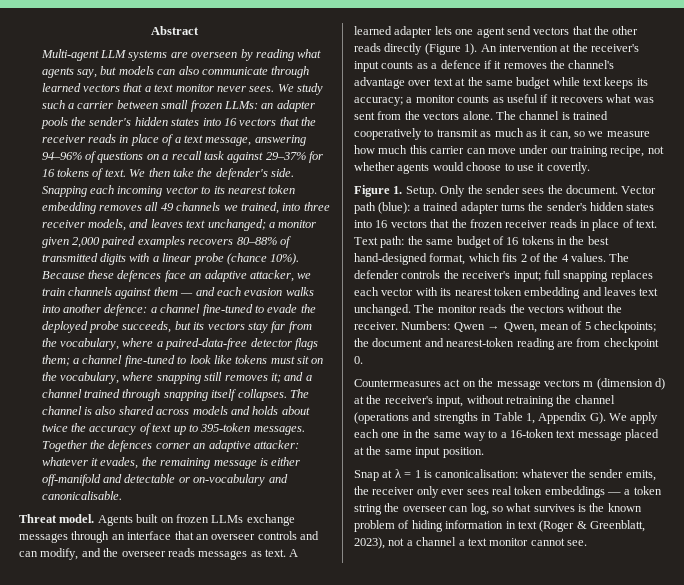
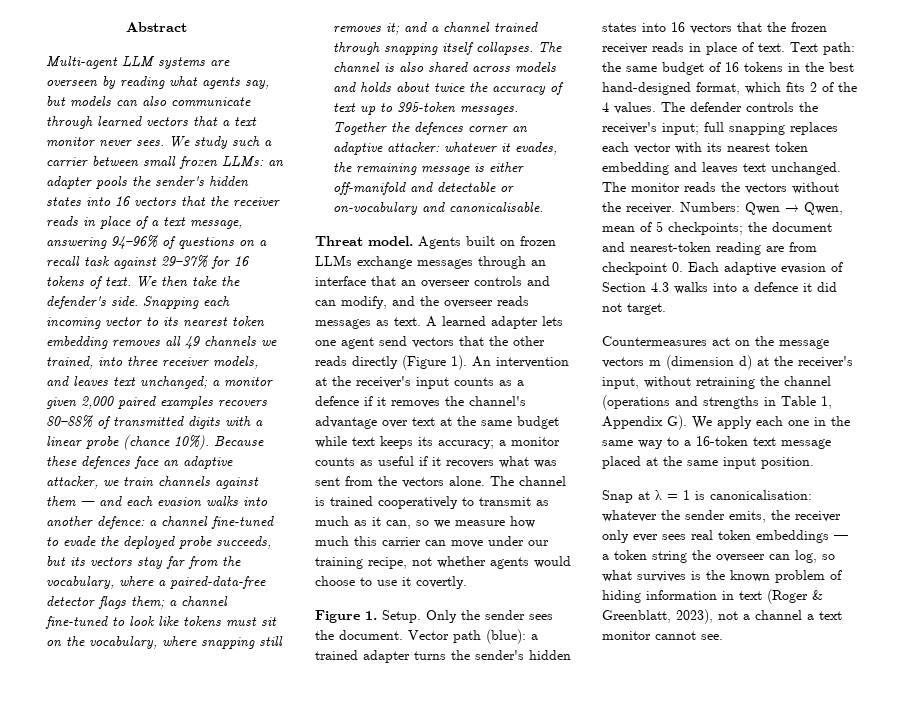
(363, 360) none -> [688,262,843,275] [602,282,837,294] [602,303,666,315] Each adaptive evasion of Section 4.3 walks into a defence it did not target.

